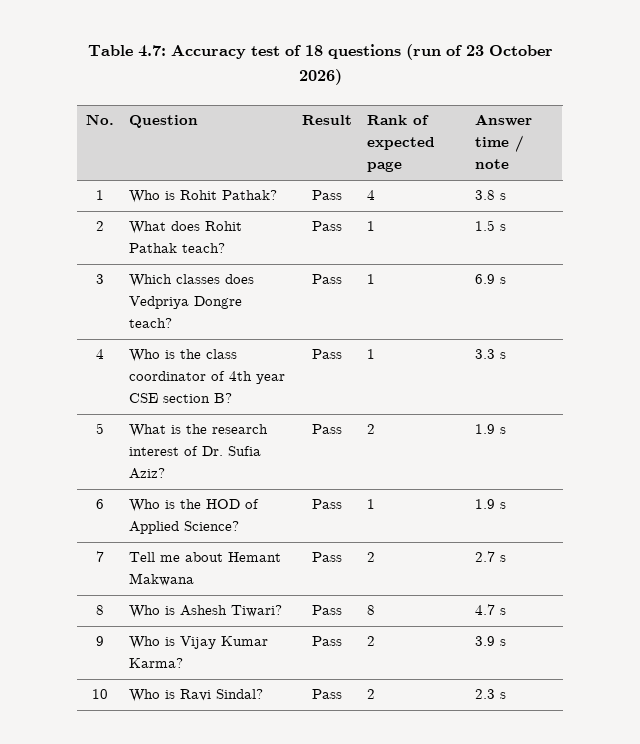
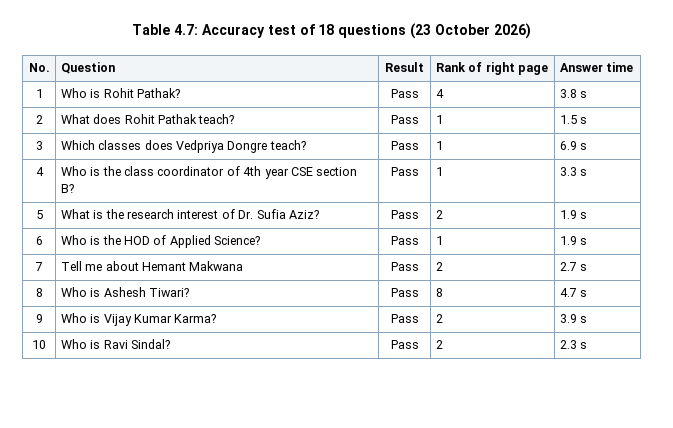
[405,44,484,60] (run of 23 -> [409,23,431,39] (23
[366,137,435,150] expected -> [485,62,515,75] right
[514,135,524,152] [474,159,509,169] / note -> (634, 67) none

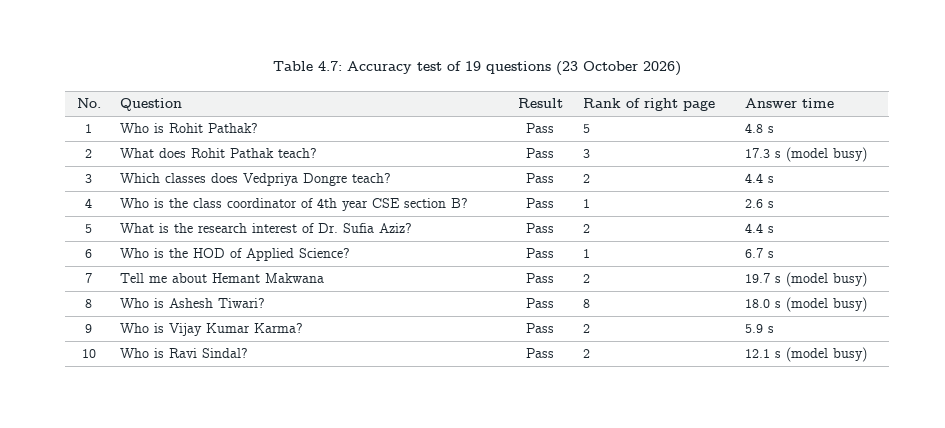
[318,24,335,35] 18 -> [465,61,481,71] 19
[435,89,444,98] [559,89,577,98] 4 | 3.8 -> [583,124,591,133] [745,123,764,133] 5 | 4.8
[435,115,443,124] [559,115,588,124] 1 | 1.5 s -> [583,149,591,158] [745,147,868,162] 3 | 17.3 s (model busy)
[435,141,443,150] [559,141,577,150] 1 | 6.9 -> [583,174,591,183] [745,173,764,183] 2 | 4.4
[559,167,577,176] 3.3 -> [745,199,764,208] 2.6
[559,210,577,219] 1.9 -> [745,223,764,233] 4.4
[559,236,577,245] 1.9 -> [745,248,764,258] 6.7
[559,262,588,271] 2.7 s -> [745,272,868,287] 19.7 s (model busy)
[559,288,588,297] 4.7 s -> [745,297,868,312] 18.0 s (model busy)
[559,314,577,323] 3.9 -> [745,324,764,333] 5.9
[559,340,588,349] 2.3 s -> [745,347,868,362] 12.1 s (model busy)

